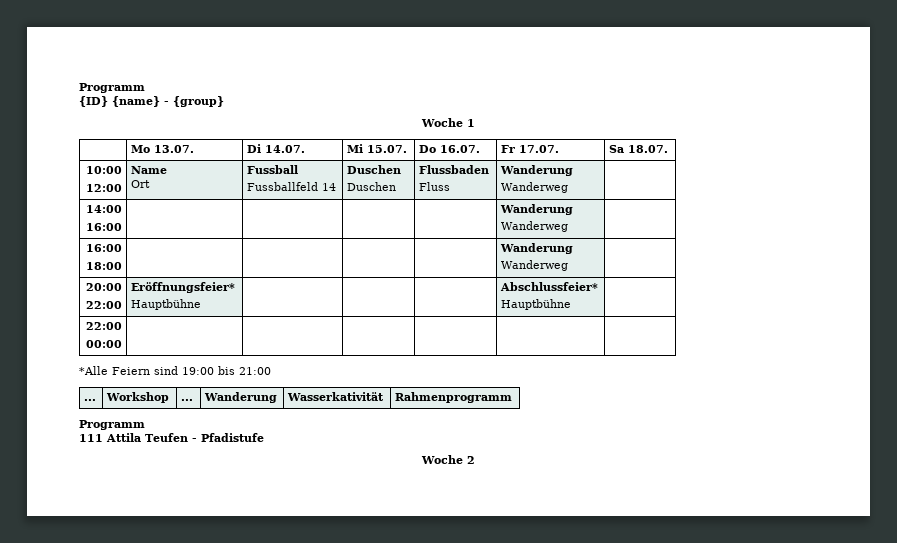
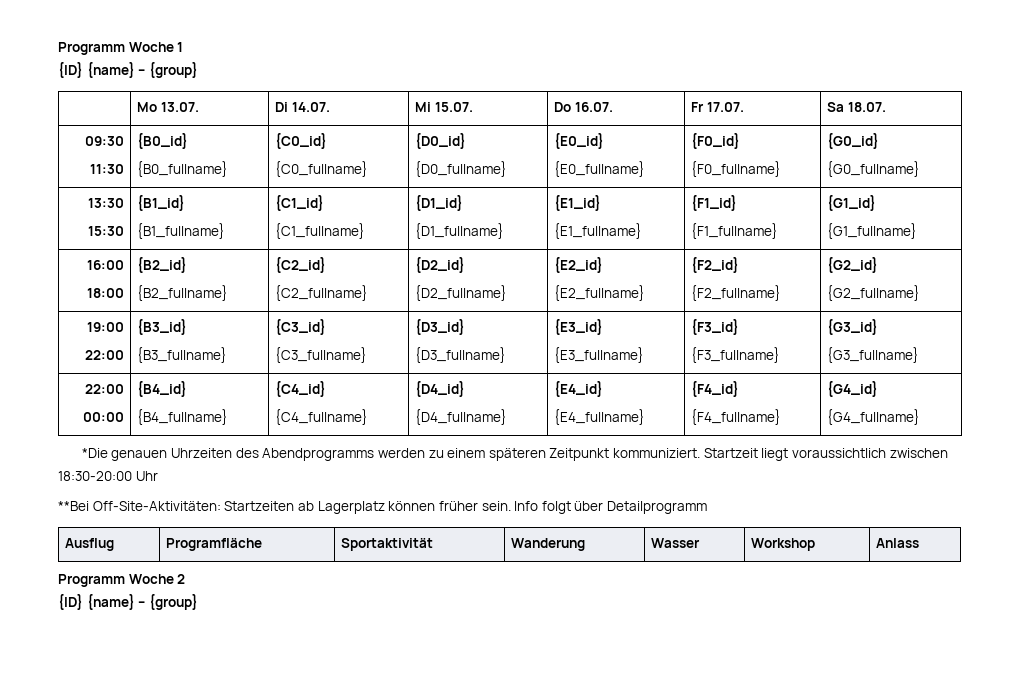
[79,83,145,93] [79,96,224,107] [421,118,475,127] Programm // {ID} {name} - {group} // Woche 1 -> [58,42,184,55] [58,62,198,78] Programm Woche 1 // {ID} {name} – {group}
[85,166,122,174] [85,184,122,192] [131,166,168,174] [131,180,151,188] [247,165,299,174] [247,182,337,191] [347,165,402,174] [347,182,397,191] [419,165,490,174] [419,182,451,191] [500,165,574,176] [501,182,569,193] [85,205,122,213] [85,223,122,231] [500,204,574,215] [501,221,569,232] [85,244,122,252] [85,262,122,270] [500,243,574,254] [501,260,569,271] [85,283,122,291] [85,301,122,309] [131,282,236,293] [131,299,202,310] [500,282,599,291] [501,299,572,310] [85,322,122,330] [85,340,122,348] [79,366,271,375] [84,399,97,401] [106,392,170,403] [181,399,194,401] [204,392,278,403] [287,392,385,401] [395,392,513,403] [79,420,145,430] [79,433,264,442] [421,455,475,464] 10:00 // 12:00 | Name // Ort | Fussball // Fussballfeld 14 | Duschen // Duschen | Flussbaden // Fluss | Wanderung // Wanderweg | // 14:00 // 16:00 | | | | | Wanderung // Wanderweg | // 16:00 // 18:00 | | | | | Wanderung // Wanderweg | // 20:00 // 22:00 | Eröffnungsfeier* // Hauptbühne | | | | Abschlussfeier* // Hauptbühne | // 22:00 // 00:00 | | | | | | // *Alle Feiern sind 19:00 bis 21:00 // ... | Workshop | ... | Wanderung | Wasserkativität | Rahmenprogramm // Programm // 111 Attila Teufen - Pfadistufe // Woche 2 -> [85,136,125,146] [90,164,125,174] [136,133,188,149] [136,161,228,177] [274,133,327,149] [274,161,368,177] [414,133,466,149] [414,161,507,177] [553,133,604,149] [553,161,645,177] [690,133,740,149] [690,161,781,177] [826,133,879,149] [826,161,920,177] [88,198,125,208] [88,226,125,236] [136,195,185,211] [136,223,225,239] [274,195,324,211] [274,223,365,239] [414,195,463,211] [414,223,504,239] [553,195,601,211] [553,223,642,239] [690,195,737,211] [690,223,778,239] [826,195,876,211] [826,223,917,239] [87,260,125,270] [87,288,125,298] [136,257,187,273] [136,285,228,301] [274,257,326,273] [274,285,368,301] [414,257,465,273] [414,285,507,301] [553,257,603,273] [553,285,645,301] [690,257,739,273] [690,285,781,301] [826,257,878,273] [826,285,920,301] [87,322,125,332] [85,350,125,360] [136,319,187,335] [136,347,227,363] [274,319,326,335] [274,347,367,363] [414,319,465,335] [414,347,506,363] [553,319,603,335] [553,347,644,363] [690,319,739,335] [690,347,780,363] [826,319,878,335] [826,347,919,363] [85,384,125,394] [83,412,125,422] [136,381,187,397] [136,409,228,425] [274,381,326,397] [274,409,368,425] [414,381,465,397] [414,409,507,425] [553,381,603,397] [553,409,645,425] [690,381,739,397] [690,409,781,425] [826,381,878,397] [826,409,920,425] [81,448,948,461] [58,471,158,481] [58,501,708,514] [64,538,114,551] [165,538,262,551] [340,538,433,551] [510,538,585,551] [650,538,700,548] [750,538,815,551] [875,538,919,548] [58,574,186,587] [58,594,198,610] 09:30 // 11:30 | {B0_id} // {B0_fullname} | {C0_id} // {C0_fullname} | {D0_id} // {D0_fullname} | {E0_id} // {E0_fullname} | {F0_id} // {F0_fullname} | {G0_id} // {G0_fullname} // 13:30 // 15:30 | {B1_id} // {B1_fullname} | {C1_id} // {C1_fullname} | {D1_id} // {D1_fullname} | {E1_id} // {E1_fullname} | {F1_id} // {F1_fullname} | {G1_id} // {G1_fullname} // 16:00 // 18:00 | {B2_id} // {B2_fullname} | {C2_id} // {C2_fullname} | {D2_id} // {D2_fullname} | {E2_id} // {E2_fullname} | {F2_id} // {F2_fullname} | {G2_id} // {G2_fullname} // 19:00 // 22:00 | {B3_id} // {B3_fullname} | {C3_id} // {C3_fullname} | {D3_id} // {D3_fullname} | {E3_id} // {E3_fullname} | {F3_id} // {F3_fullname} | {G3_id} // {G3_fullname} // 22:00 // 00:00 | {B4_id} // {B4_fullname} | {C4_id} // {C4_fullname} | {D4_id} // {D4_fullname} | {E4_id} // {E4_fullname} | {F4_id} // {F4_fullname} | {G4_id} // {G4_fullname} // *Die genauen Uhrzeiten des Abendprogramms werden zu einem späteren Zeitpunkt kommuniziert. Startzeit liegt voraussichtlich zwischen 18:30-20:00 Uhr // **Bei Off-Site-Aktivitäten: Startzeiten ab Lagerplatz können früher sein. Info folgt über Detailprogramm // Ausflug | Programfläche | Sportaktivität | Wanderung | Wasser | Workshop | Anlass // Programm Woche 2 // {ID} {name} – {group}

